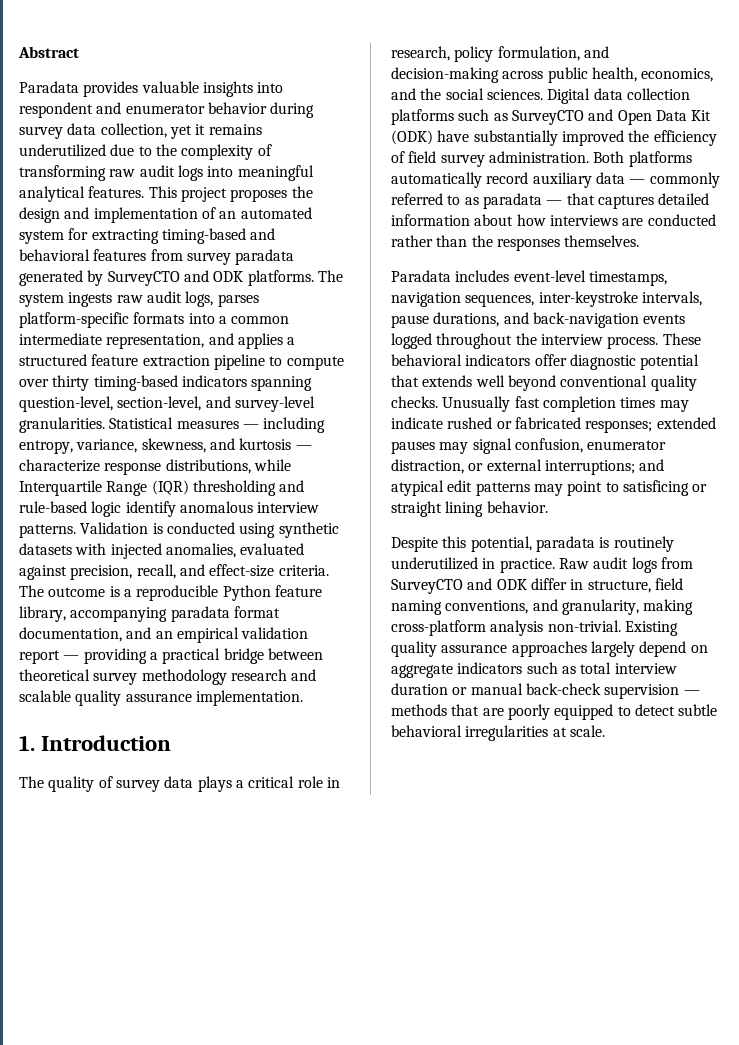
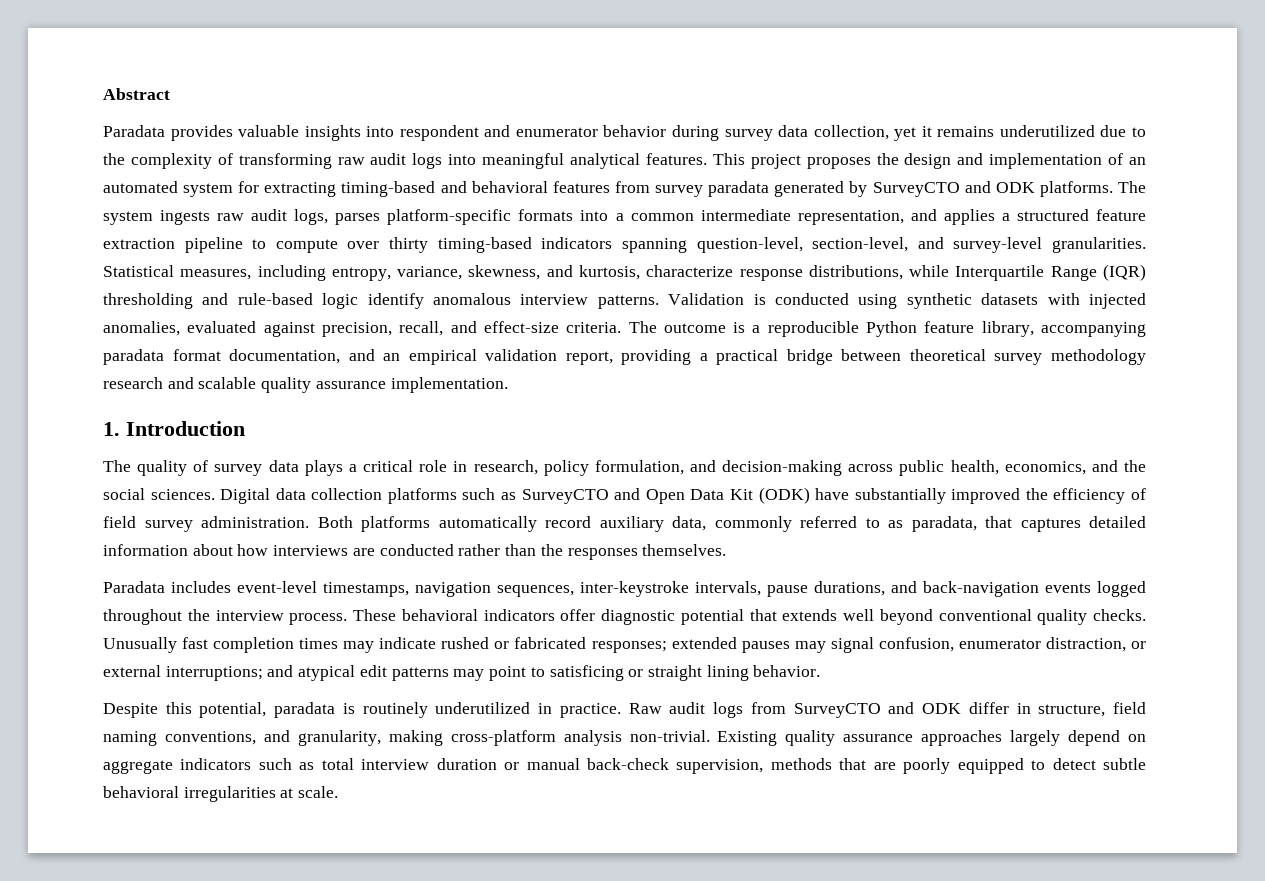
[176,420,259,429] measures — -> [180,269,252,280] measures,
[239,438,312,450] kurtosis — -> [579,265,640,280] kurtosis,
[19,650,80,664] report — -> [565,351,613,365] report,
[595,172,646,184] data — -> [672,516,706,531] data,
[482,193,563,209] paradata — -> [911,516,977,532] paradata,
[604,684,700,699] supervision — -> [676,759,764,774] supervision,

